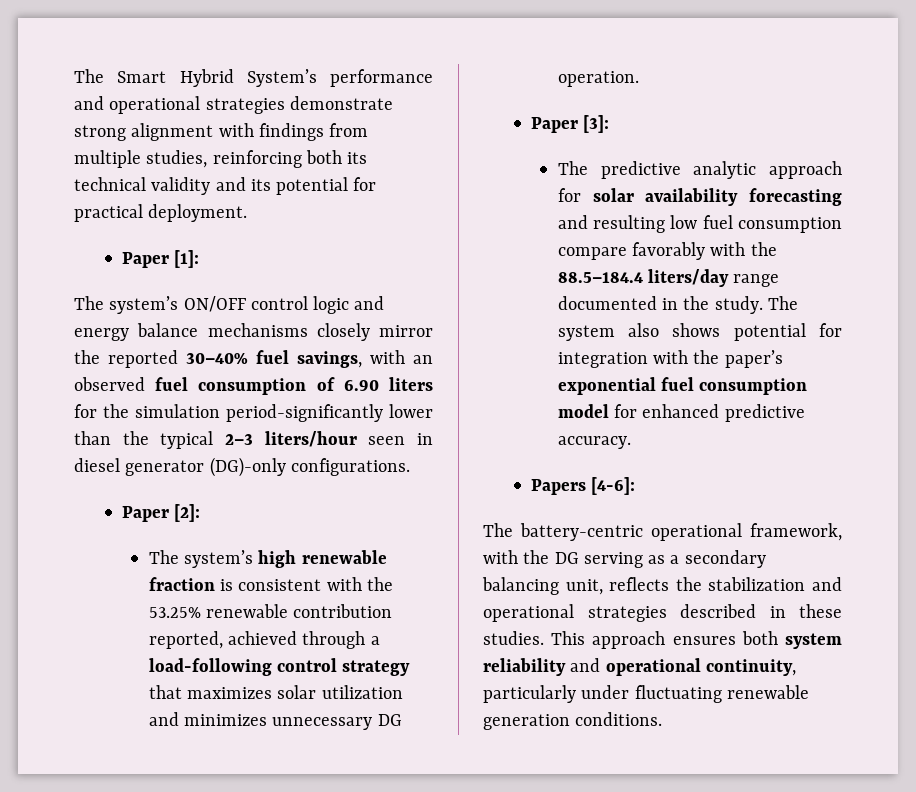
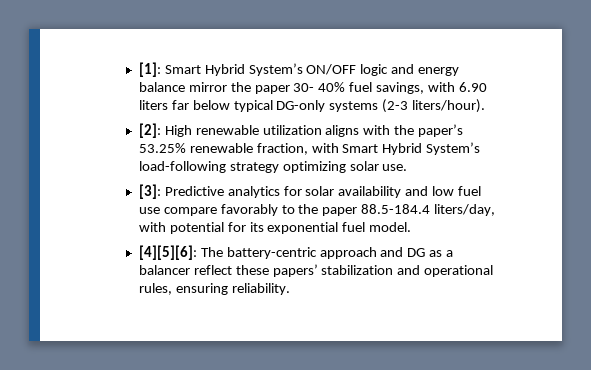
[74,69,433,87] [74,96,393,114] [74,123,369,141] [74,150,368,168] [74,177,377,195] [74,204,248,222] [122,250,200,268] [74,296,385,314] [74,323,433,341] [74,350,433,368] [74,377,433,395] [74,404,433,422] [74,431,433,449] [74,457,410,477] [122,504,201,522] [148,550,387,568] [148,577,393,591] The Smart Hybrid System’s performance and operational strategies demonstrate strong alignment with findings from multiple studies, reinforcing both its technical validity and its potential for practical deployment. // Paper [1]: // The system’s ON/OFF control logic and energy balance mechanisms closely mirror the reported 30–40% fuel savings, with an observed fuel consumption of 6.90 liters for the simulation period-significantly lower than the typical 2–3 liters/hour seen in diesel generator (DG)-only configurations. // Paper [2]: // The system’s high renewable fraction is consistent with the -> [138,62,460,77] [138,82,487,94] [138,99,486,113] [138,123,464,138] [1]: Smart Hybrid System’s ON/OFF logic and energy balance mirror the paper 30- 40% fuel savings, with 6.90 liters far below typical DG-only systems (2-3 liters/hour). // [2]: High renewable utilization aligns with the paper’s
[293,604,393,618] [148,631,380,649] [148,658,411,676] [148,685,403,699] [148,712,402,730] [557,71,639,87] [531,115,610,133] [557,161,842,179] [557,188,842,206] [557,215,666,233] contribution reported, achieved through a load-following control strategy that maximizes solar utilization and minimizes unnecessary DG operation. // Paper [3]: // The predictive analytic approach for solar availability forecasting and resulting -> [256,142,481,155] [138,161,408,173] [138,184,429,199] fraction, with Smart Hybrid System’s load-following strategy optimizing solar use. // [3]: Predictive analytics for solar availability and
[738,217,842,233] consumption -> [138,207,160,214] use
[710,242,777,256] [557,269,780,287] [557,296,798,314] [557,323,842,341] [557,350,783,368] [557,377,808,395] [557,404,805,422] [557,436,631,449] [531,477,636,495] [483,523,842,541] [483,550,766,568] [482,577,842,595] [483,604,842,622] [483,631,842,649] [483,658,796,676] [483,685,809,703] [483,712,663,730] with the 88.5–184.4 liters/day range documented in the study. The system also shows potential for integration with the paper’s exponential fuel consumption model for enhanced predictive accuracy. // Papers [4-6]: // The battery-centric operational framework, with the DG serving as a secondary balancing unit, reflects the stabilization and operational strategies described in these studies. This approach ensures both system reliability and operational continuity, particularly under fluctuating renewable generation conditions. -> [281,204,496,216] [138,222,412,234] [138,245,454,260] [138,264,494,277] [138,283,290,295] to the paper 88.5-184.4 liters/day, with potential for its exponential fuel model. // [4][5][6]: The battery-centric approach and DG as a balancer reflect these papers’ stabilization and operational rules, ensuring reliability.

